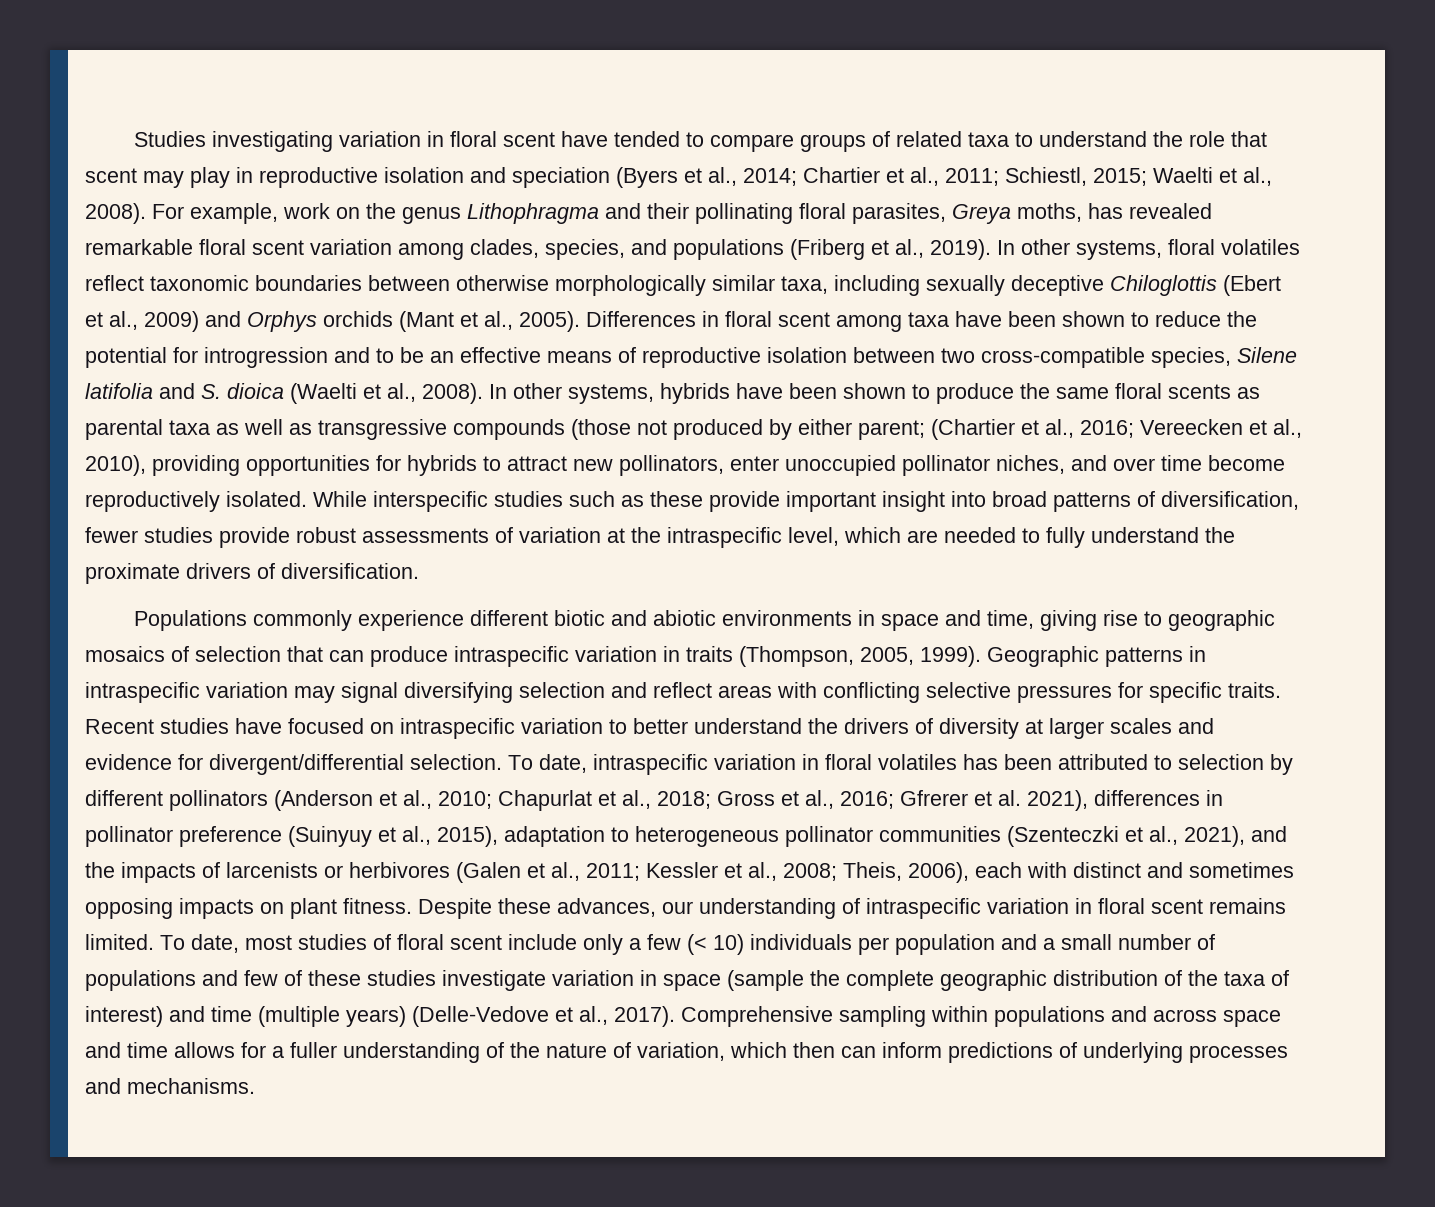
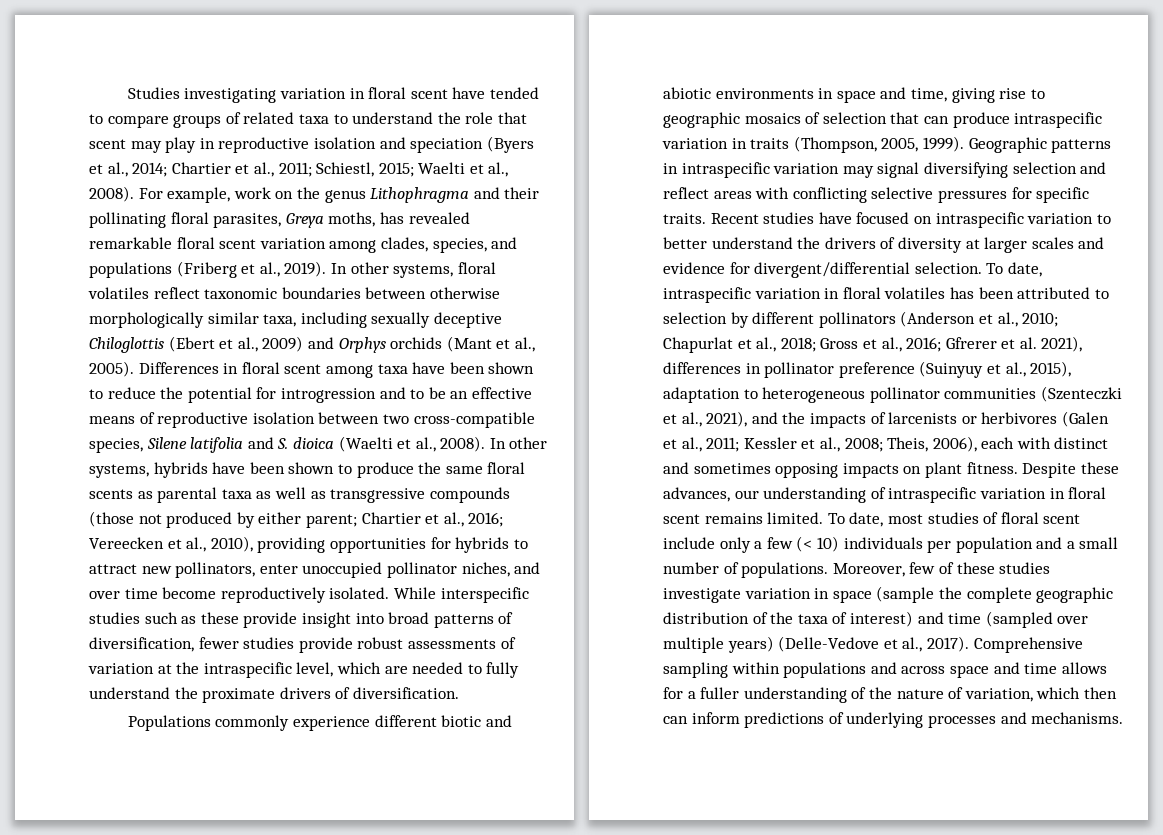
[931,419,1015,440] (Chartier -> [361,512,421,524] Chartier
[786,491,876,512] important -> (298, 620) none
[85,970,238,991] populations and -> [741,562,905,578] populations. Moreover,
[258,1006,340,1027] (multiple -> [985,611,1089,628] [663,637,724,653] (sampled over multiple

